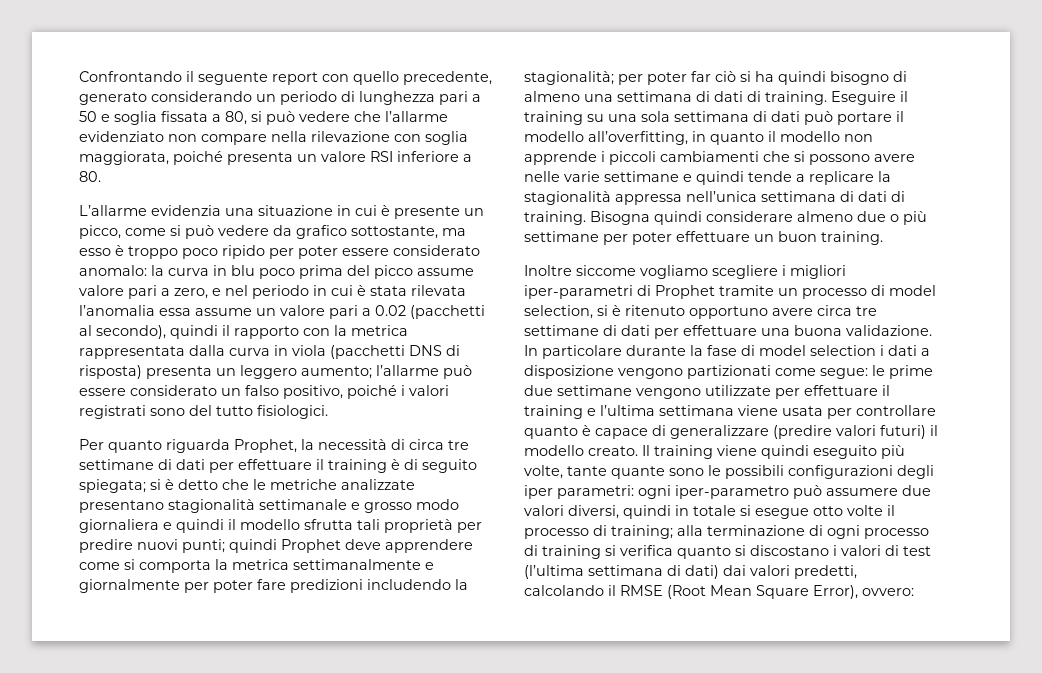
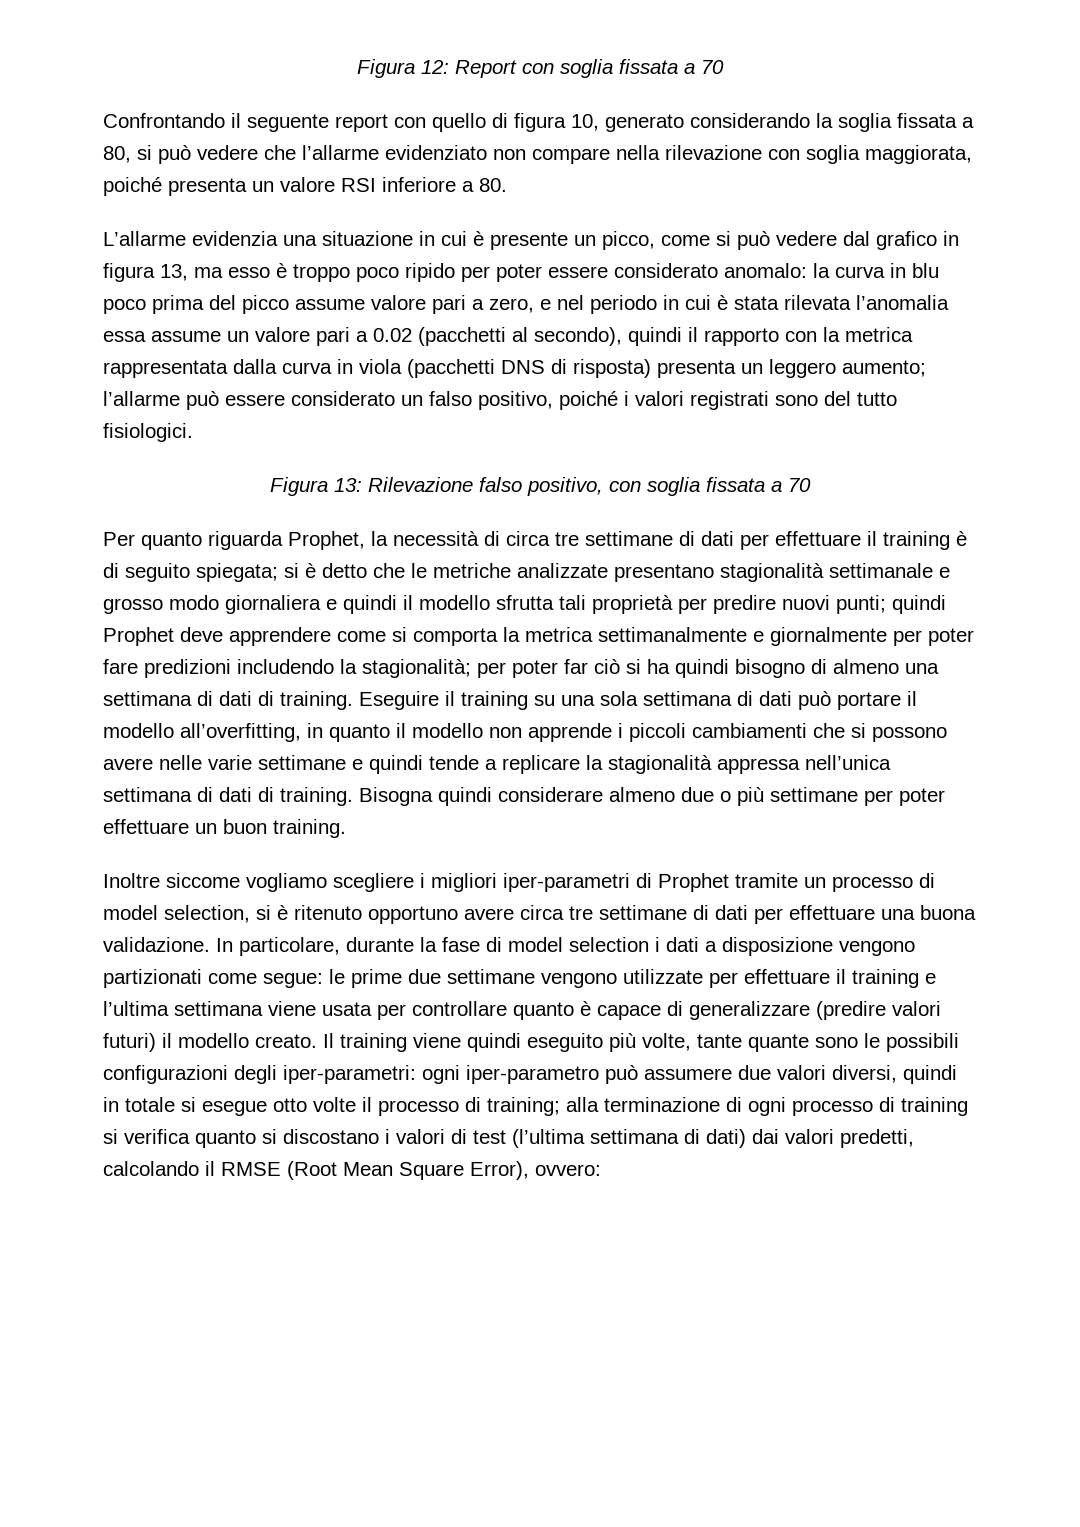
(79, 76) none -> [357,59,724,78] Figura 12: Report con soglia fissata a 70 //
[403,71,492,85] [79,91,481,105] [79,111,110,122] precedente, generato considerando un periodo di lunghezza pari a 50 e -> [492,113,833,132] di figura 10, generato considerando la
[273,225,438,239] da grafico sottostante, -> [843,231,959,250] [103,263,188,282] dal grafico in figura 13,
(328, 412) none -> [270,477,811,496] // Figura 13: Rilevazione falso positivo, con soglia fissata a 70
[542,345,622,359] particolare -> [239,937,340,956] particolare,
[524,485,634,499] iper parametri: -> [283,1065,416,1084] iper-parametri:

